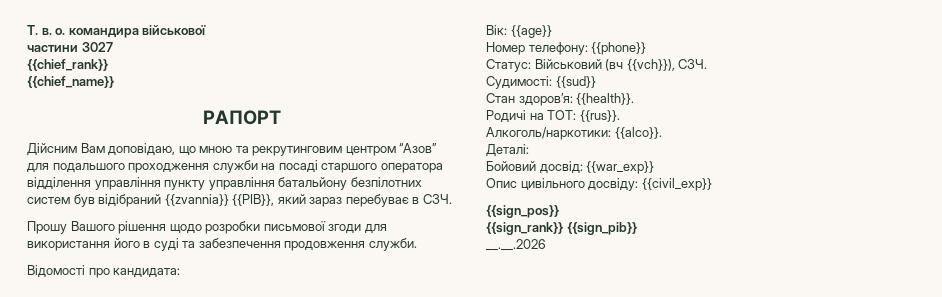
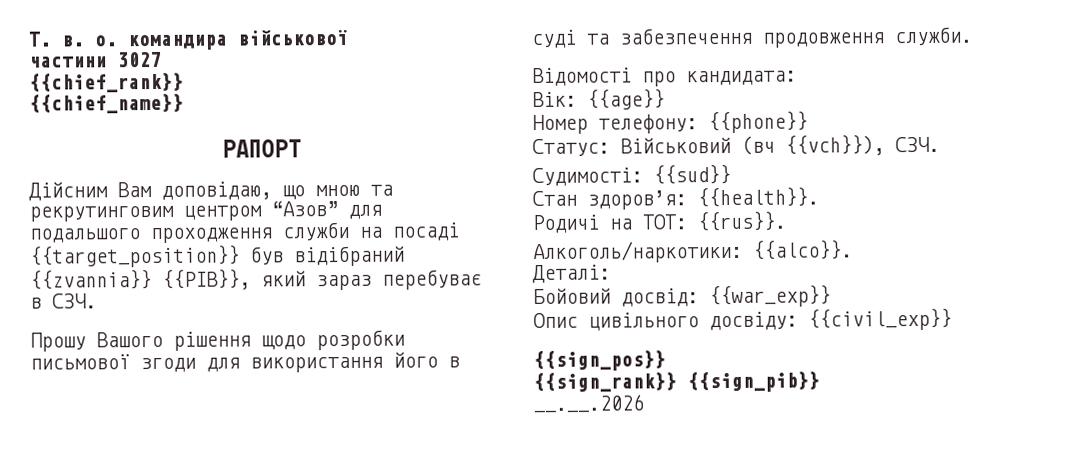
[321,163,443,173] [27,177,422,190] [27,197,70,204] старшого оператора відділення управління пункту управління батальйону безпілотних систем -> [30,244,240,268] {{target_position}}

